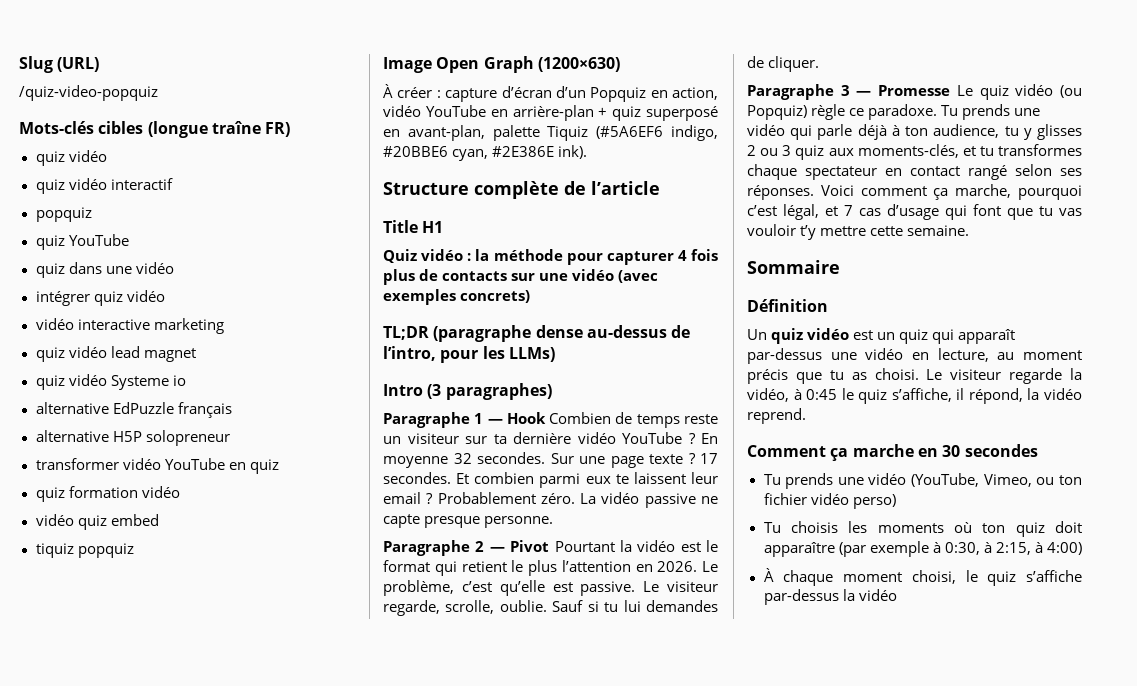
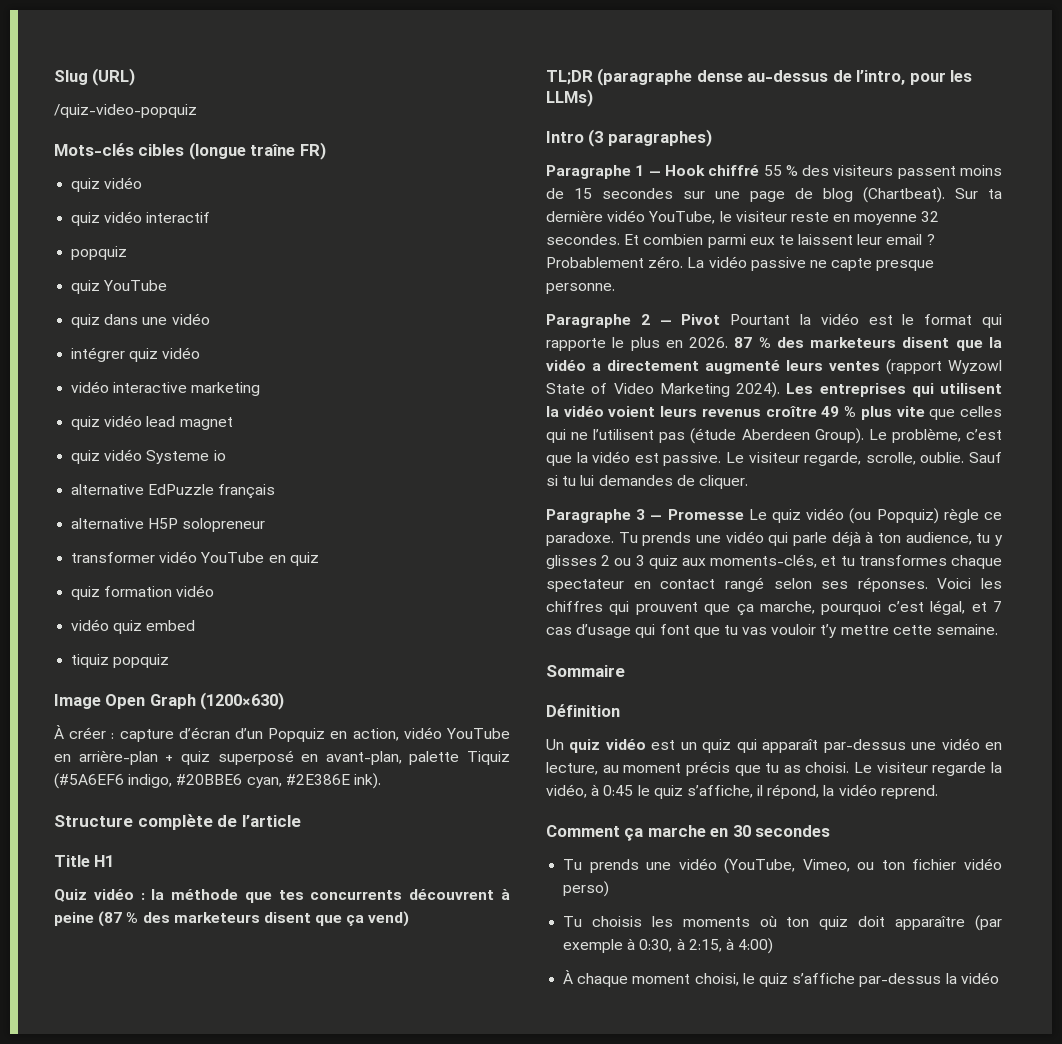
[566,249,718,265] [383,269,659,285] [383,289,531,305] pour capturer 4 fois plus de contacts sur une vidéo (avec exemples concrets) -> [244,889,510,903] [54,911,410,927] que tes concurrents découvrent à peine (87 % des marketeurs disent que ça vend)
[549,412,718,428] [383,432,718,444] [383,452,718,468] Combien de temps reste un visiteur sur ta dernière vidéo YouTube ? En moyenne 32 secondes. Sur une page texte ? 17 -> [708,165,1002,179] [546,187,1002,203] [546,210,940,225] chiffré 55 % des visiteurs passent moins de 15 secondes sur une page de blog (Chartbeat). Sur ta dernière vidéo YouTube, le visiteur reste en moyenne 32
[461,561,507,572] retient -> [546,338,606,351] rapporte
[561,560,631,572] l’attention -> (660, 344) none
[702,561,718,572] [383,580,545,596] Le problème, c’est qu’elle -> [734,337,1002,351] [546,359,1002,375] [546,382,1002,398] [546,406,1003,420] [546,428,1002,444] [546,451,631,466] 87 % des marketeurs disent que la vidéo a directement augmenté leurs ventes (rapport Wyzowl State of Video Marketing 2024). Les entreprises qui utilisent la vidéo voient leurs revenus croître 49 % plus vite que celles qui ne l’utilisent pas (étude Aberdeen Group). Le problème, c’est que la vidéo
[860,186,927,196] comment -> [981,578,1002,589] [546,601,731,615] les chiffres qui prouvent que

